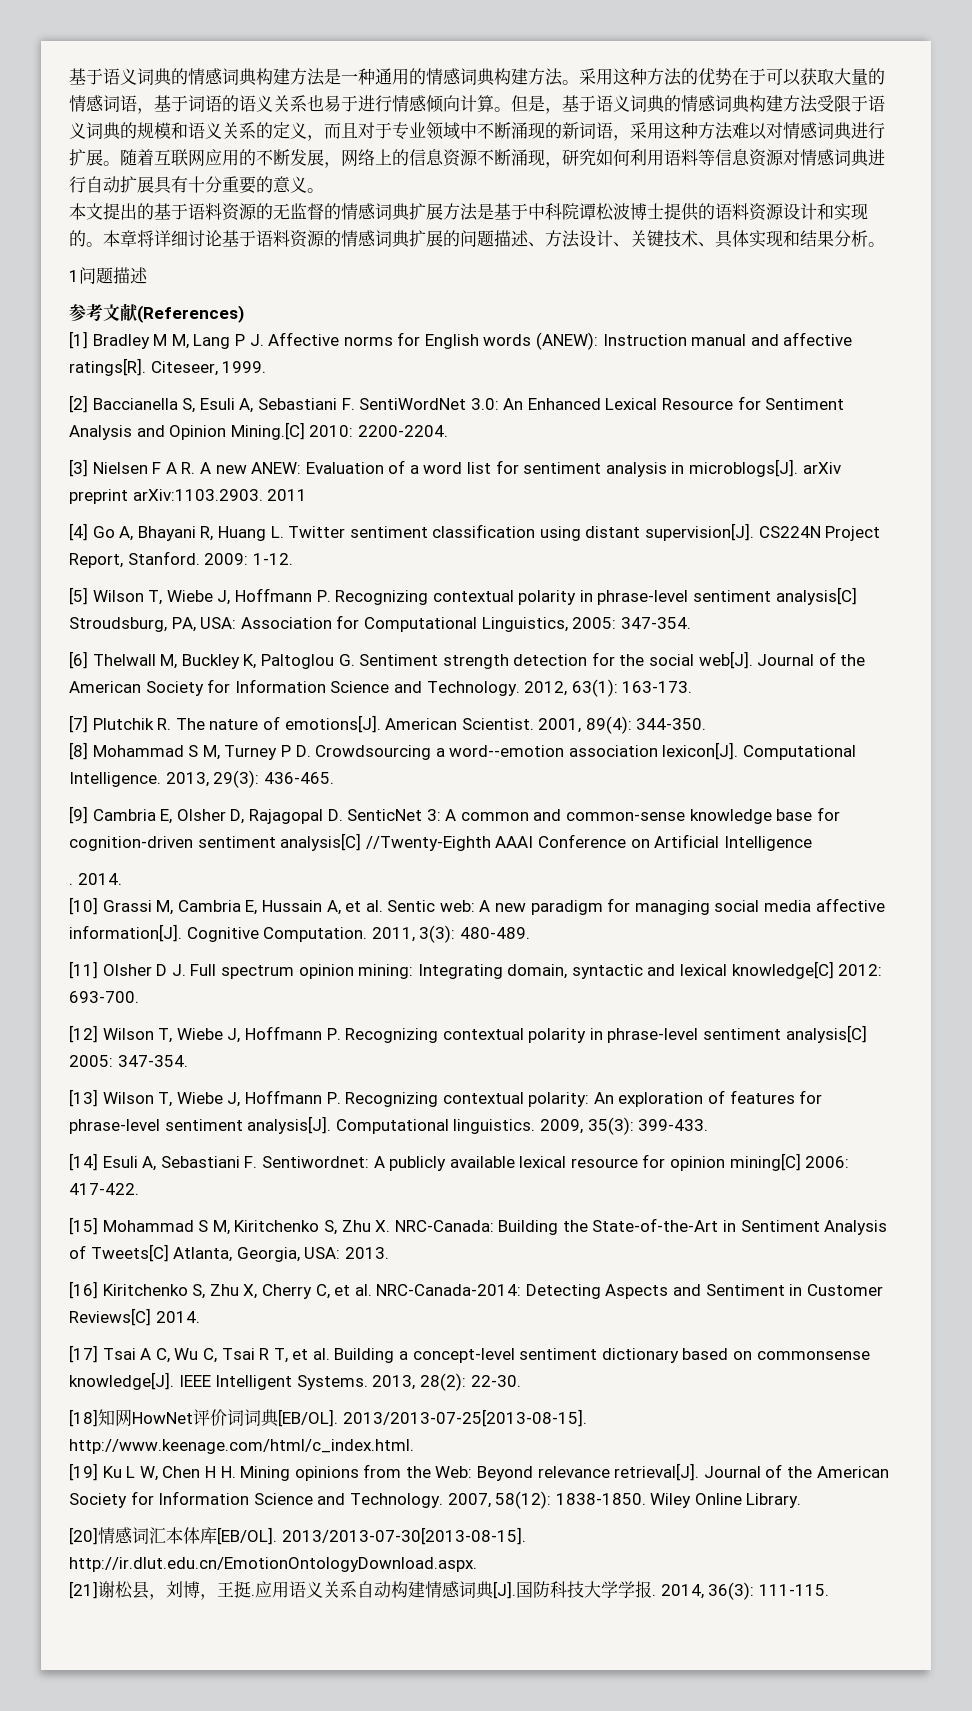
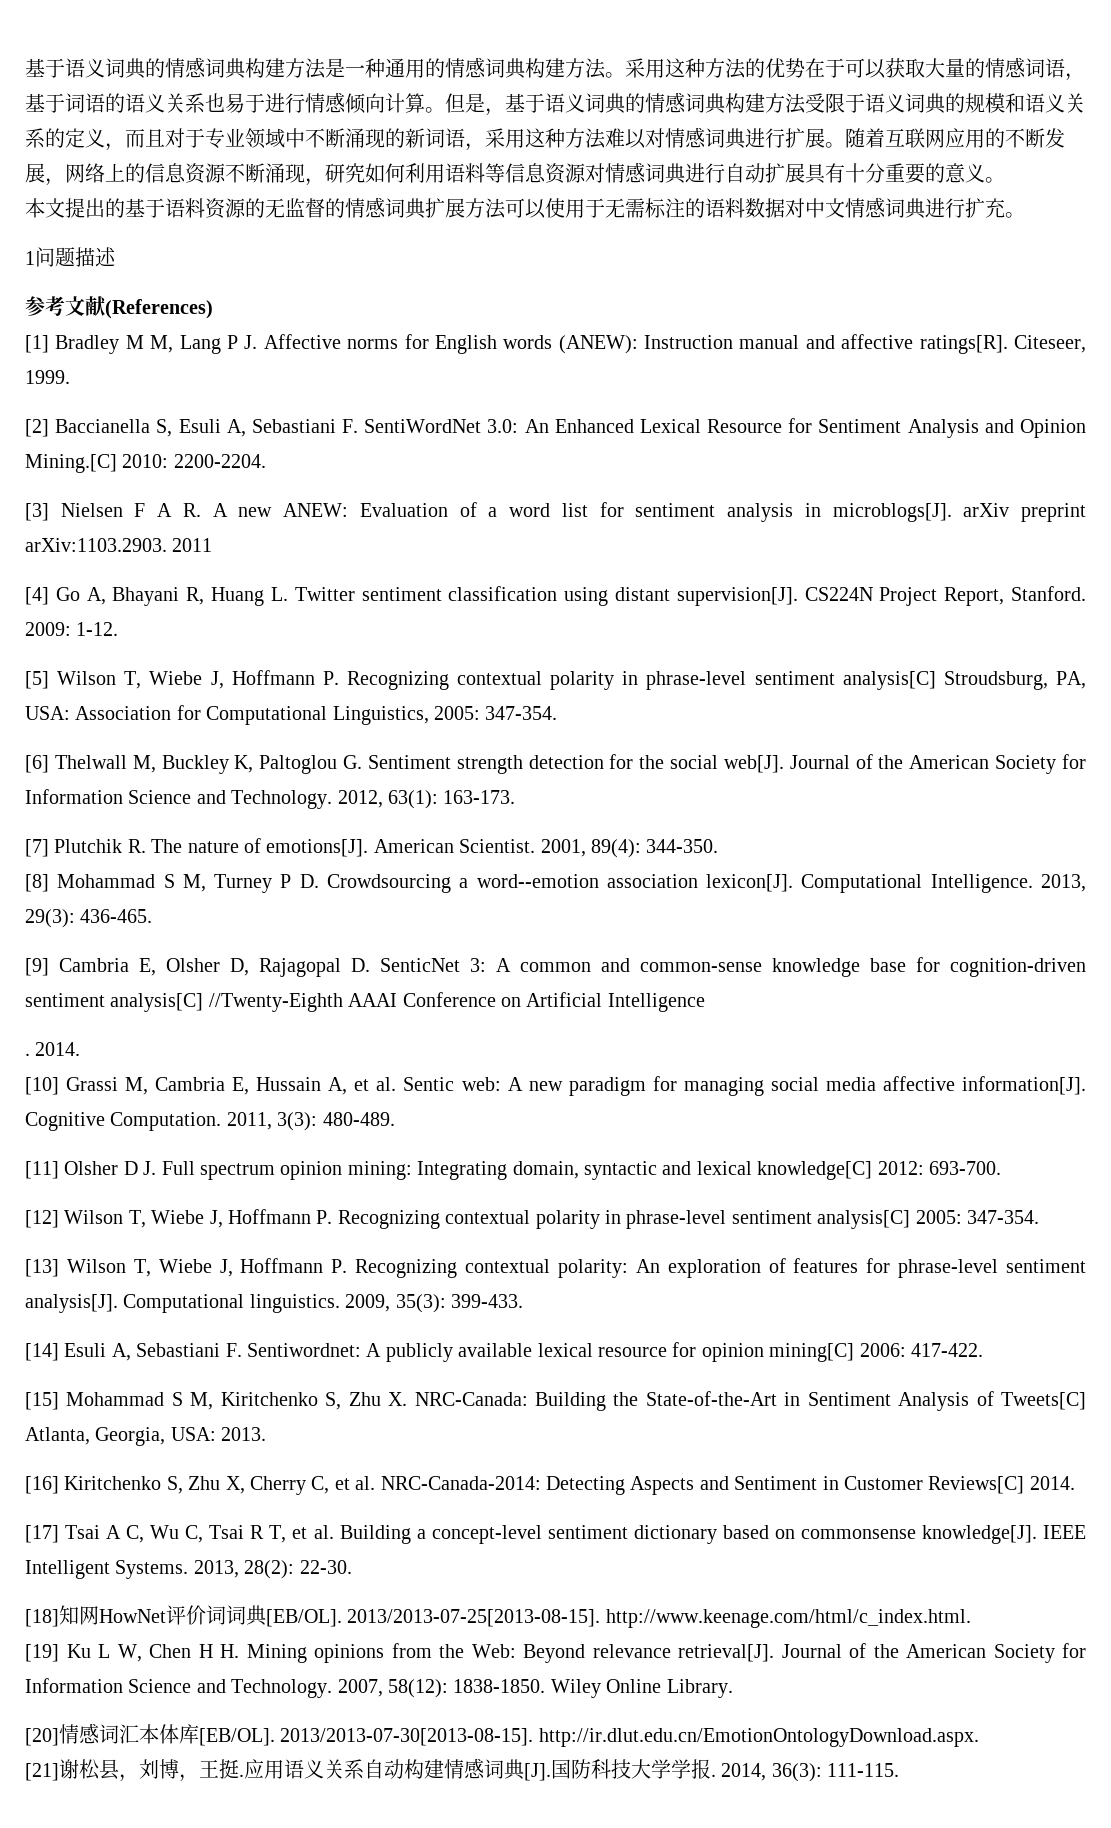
[477,203,868,221] [69,230,868,248] 是基于中科院谭松波博士提供的语料资源设计和实现的。本章将详细讨论基于语料资源的情感词典扩展的问题描述、方法设计、关键技术、具体实现和结果分析 -> [505,197,1005,219] 可以使用于无需标注的语料数据对中文情感词典进行扩充

